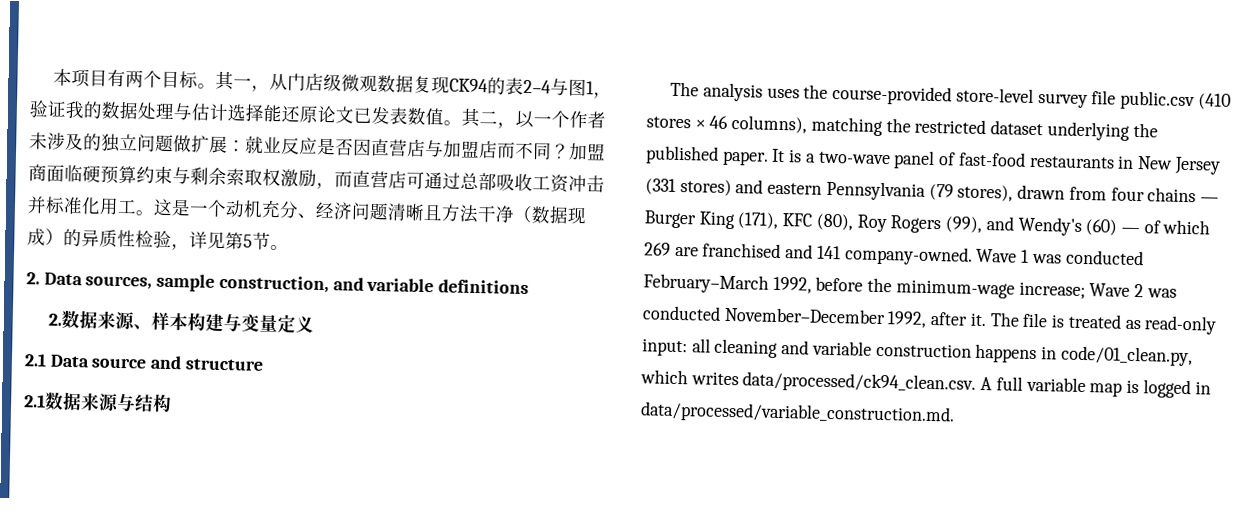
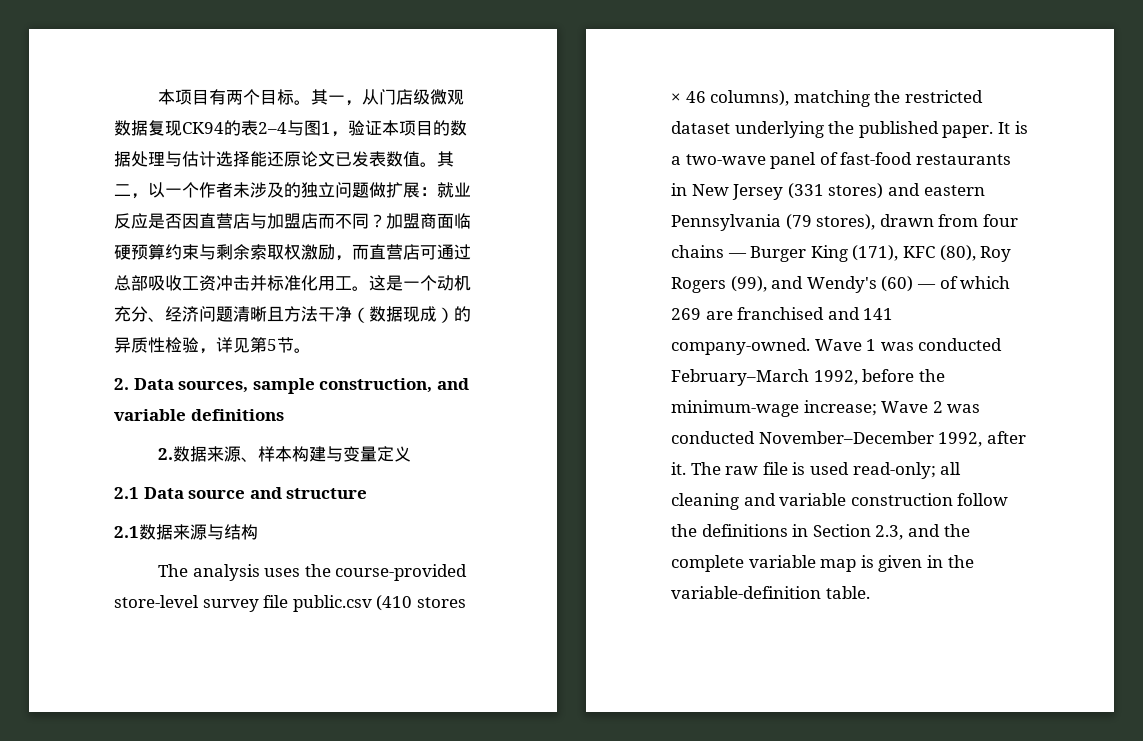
[65,100,85,119] 我 -> [382,120,433,136] 本项目
(1020, 319) none -> [725,466,759,475] raw
[1067,313,1218,335] [642,338,688,357] treated as read-only input: -> [809,462,936,479] used read-only;
[975,343,1193,367] [640,369,1211,399] [640,401,955,426] happens in code/01_clean.py, which writes data/processed/ck94_clean.csv. A full variable map is logged in data/processed/variable_construction.md. -> [957,493,1009,506] [671,524,970,540] [671,555,974,572] [671,586,870,599] follow the definitions in Section 2.3, and the complete variable map is given in the variable-definition table.

